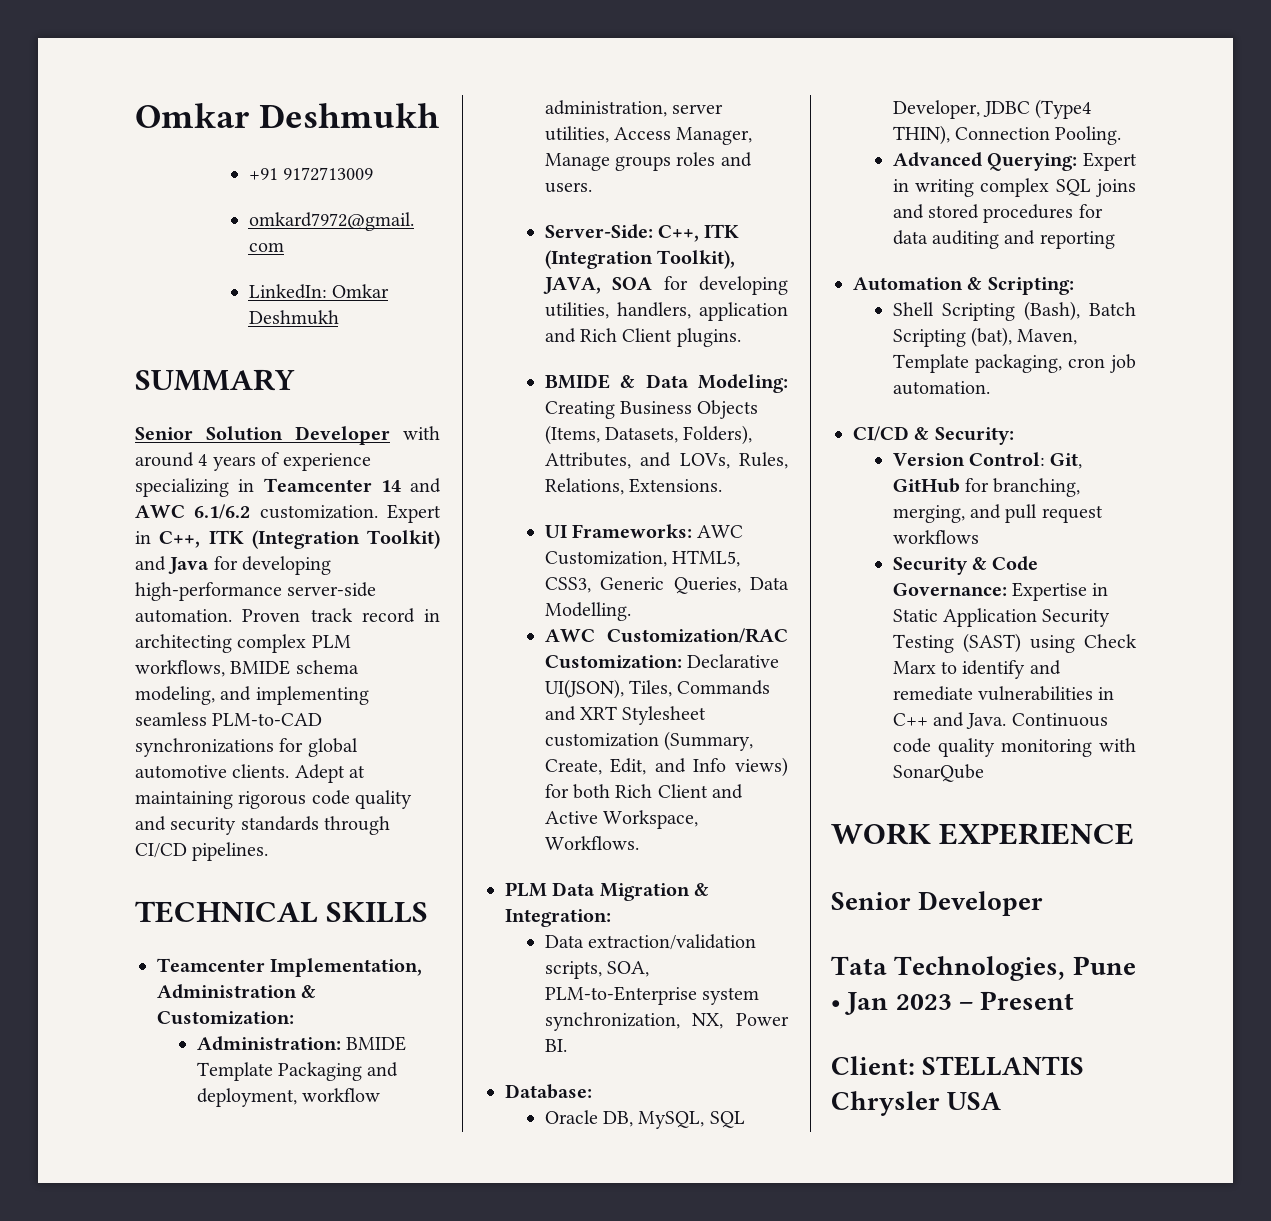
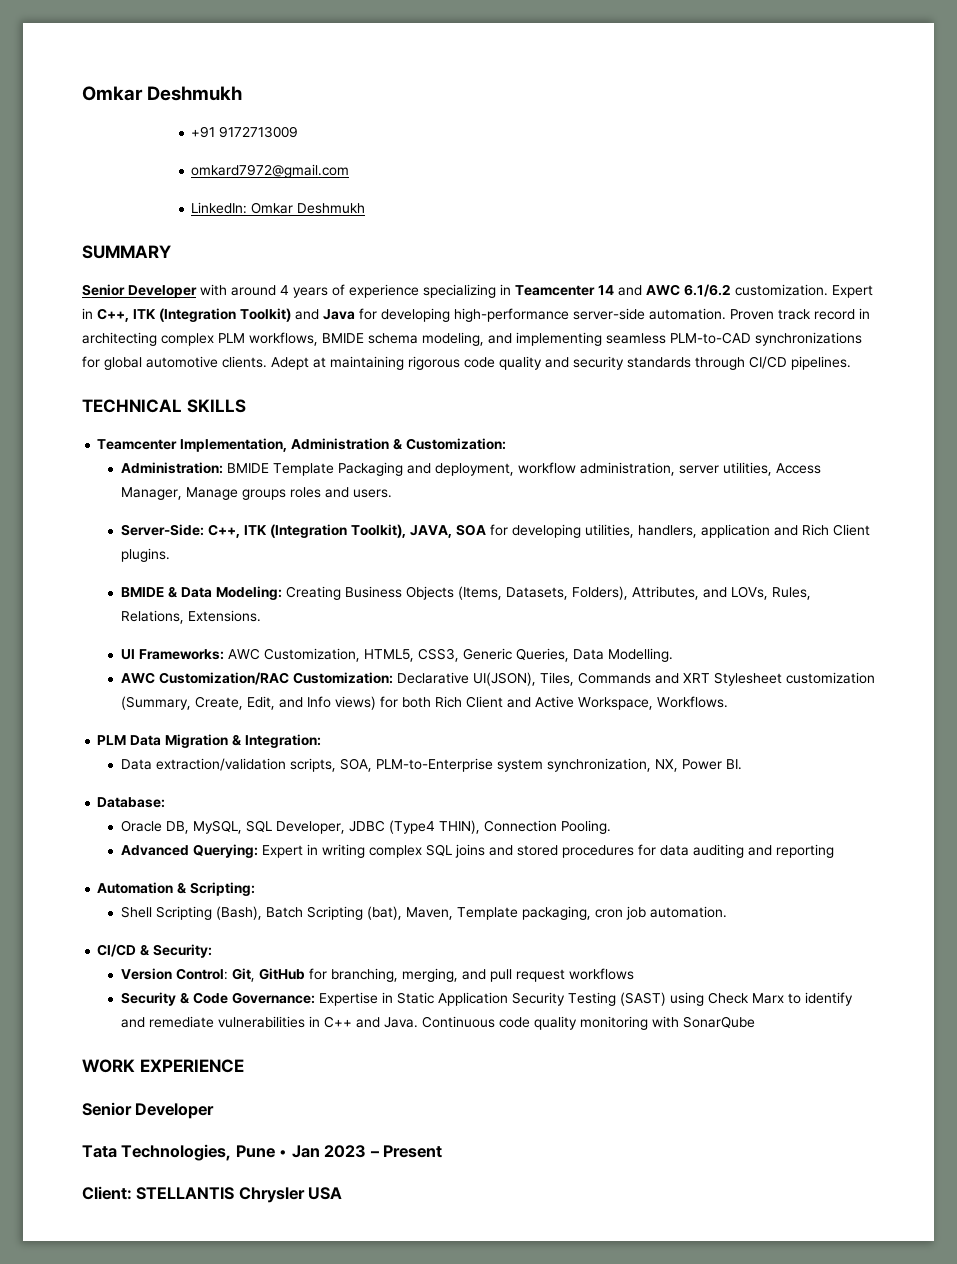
[206,426,283,441] Solution -> (125, 290) none

